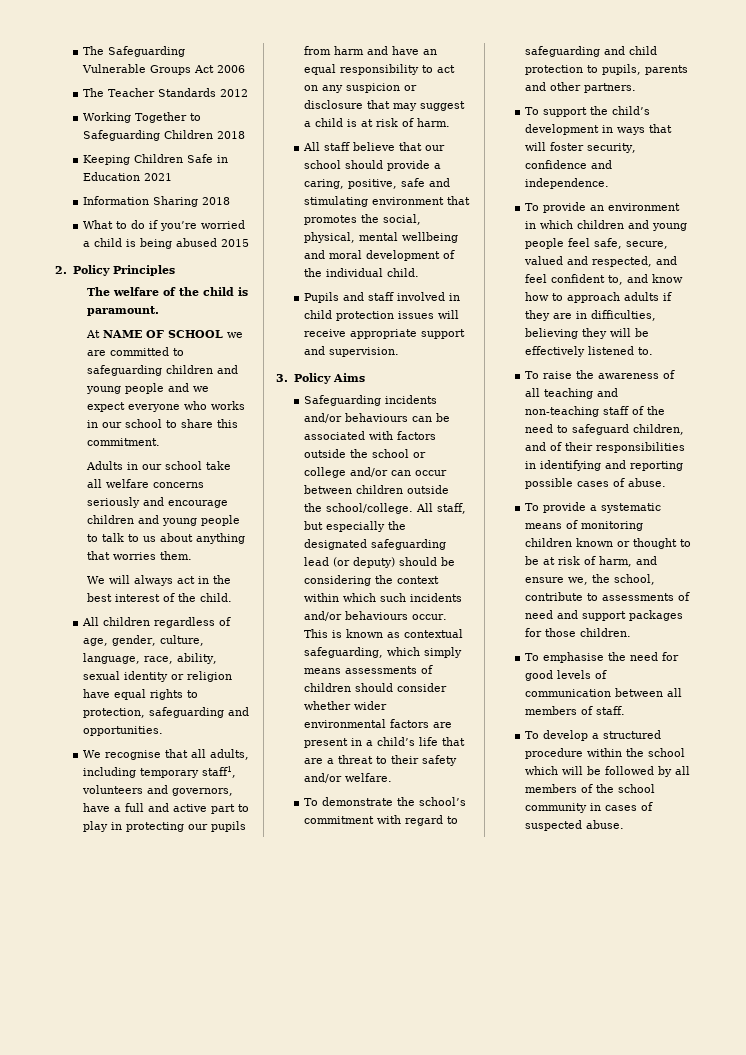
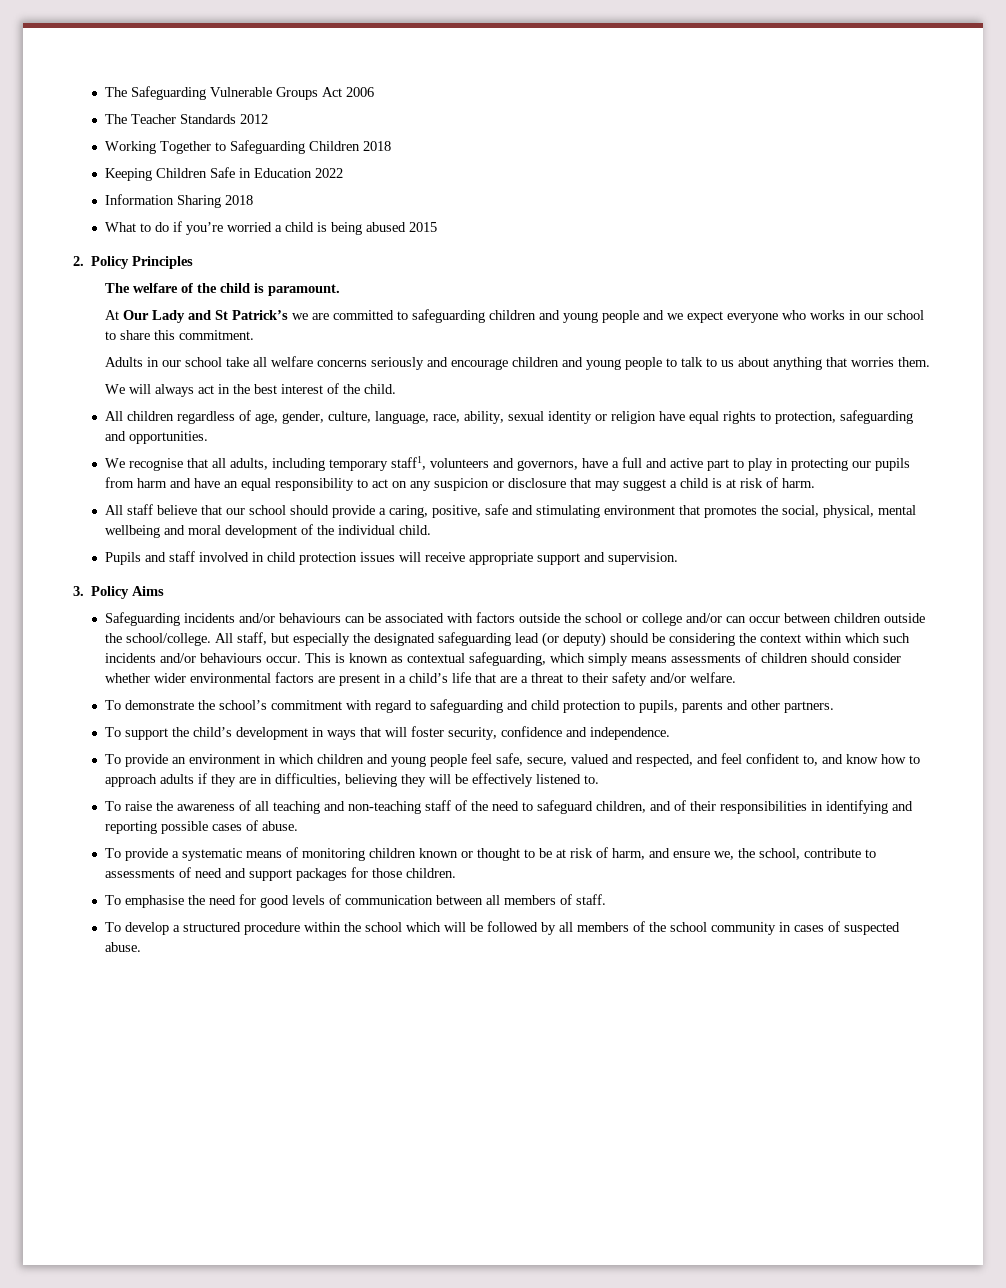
[143,173,172,181] 2021 -> [315,168,344,178] 2022
[102,330,223,338] NAME OF SCHOOL -> [123,310,289,323] Our Lady and St Patrick’s

